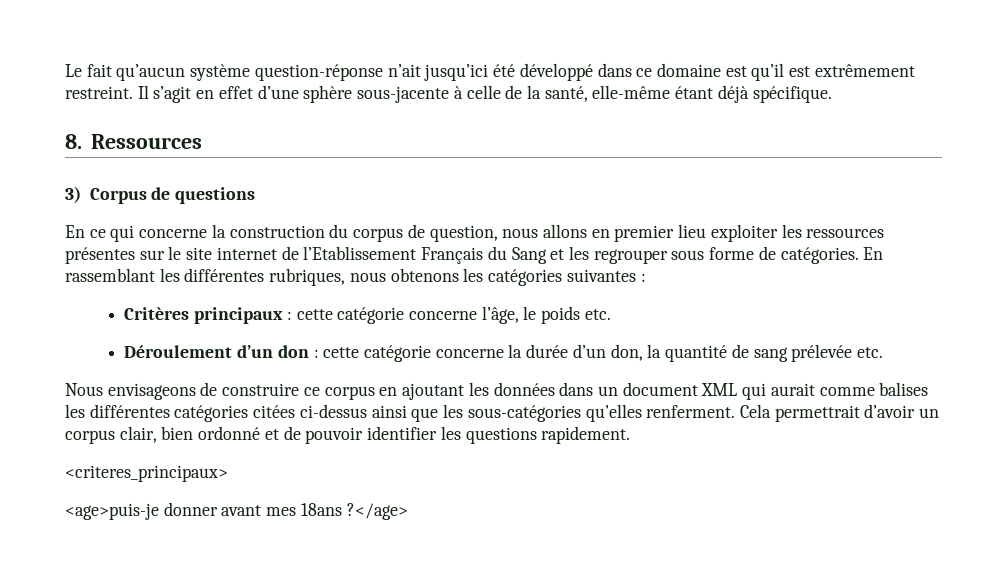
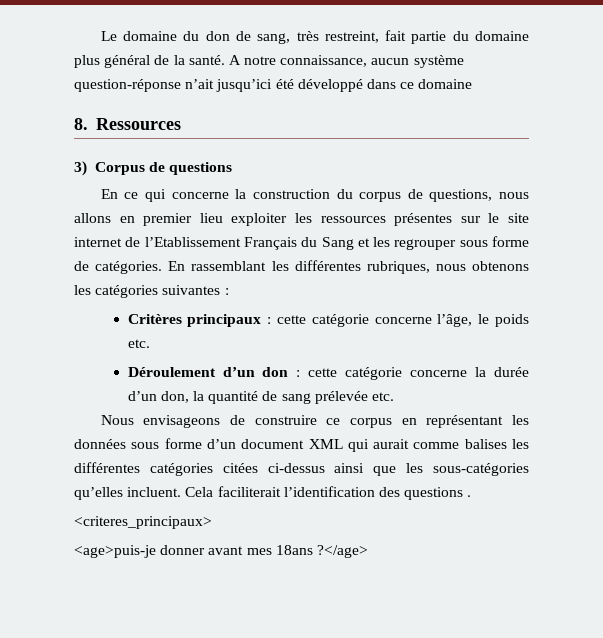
[86,64,186,81] fait qu’aucun -> [123,30,529,44] [74,55,410,68] domaine du don de sang, très restreint, fait partie du domaine plus général de la santé. A notre connaissance, aucun
[725,63,915,81] [65,85,832,103] est qu’il est extrêmement restreint. Il s’agit en effet d’une sphère sous-jacente à celle de la santé, elle-même étant déjà spécifique. -> (473, 84) none
[429,225,498,242] question, -> [429,189,493,202] questions,
[402,383,465,400] ajoutant -> [426,415,504,428] représentant
[559,382,618,396] dans un -> [131,438,236,449] sous forme d’un
[646,404,940,422] [65,426,631,444] renferment. Cela permettrait d’avoir un corpus clair, bien ordonné et de pouvoir identifier les questions rapidement. -> [127,486,472,500] incluent. Cela faciliterait l’identification des questions .

